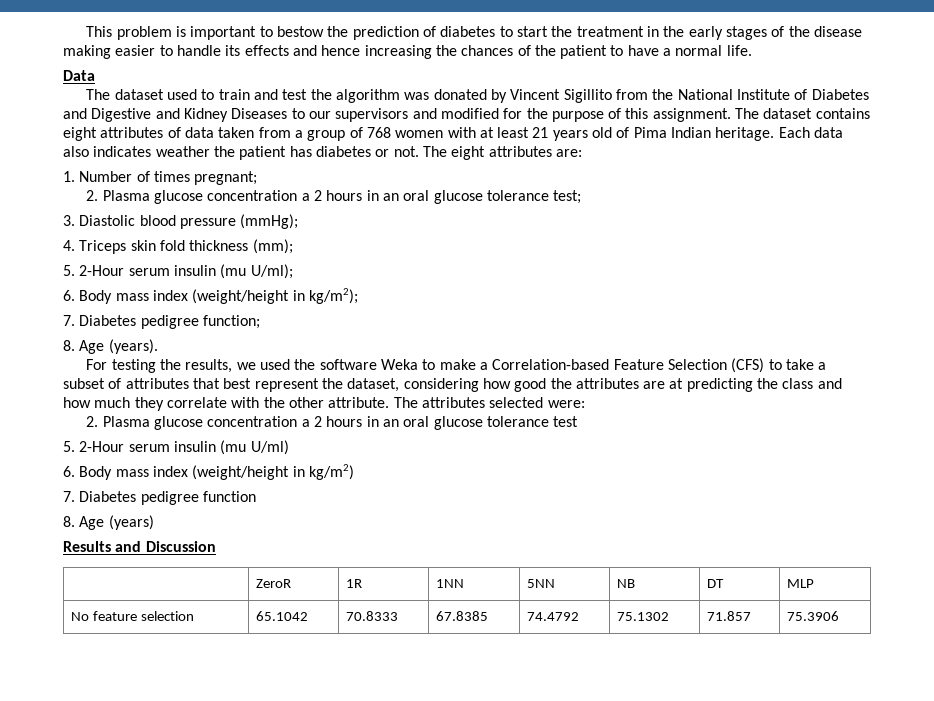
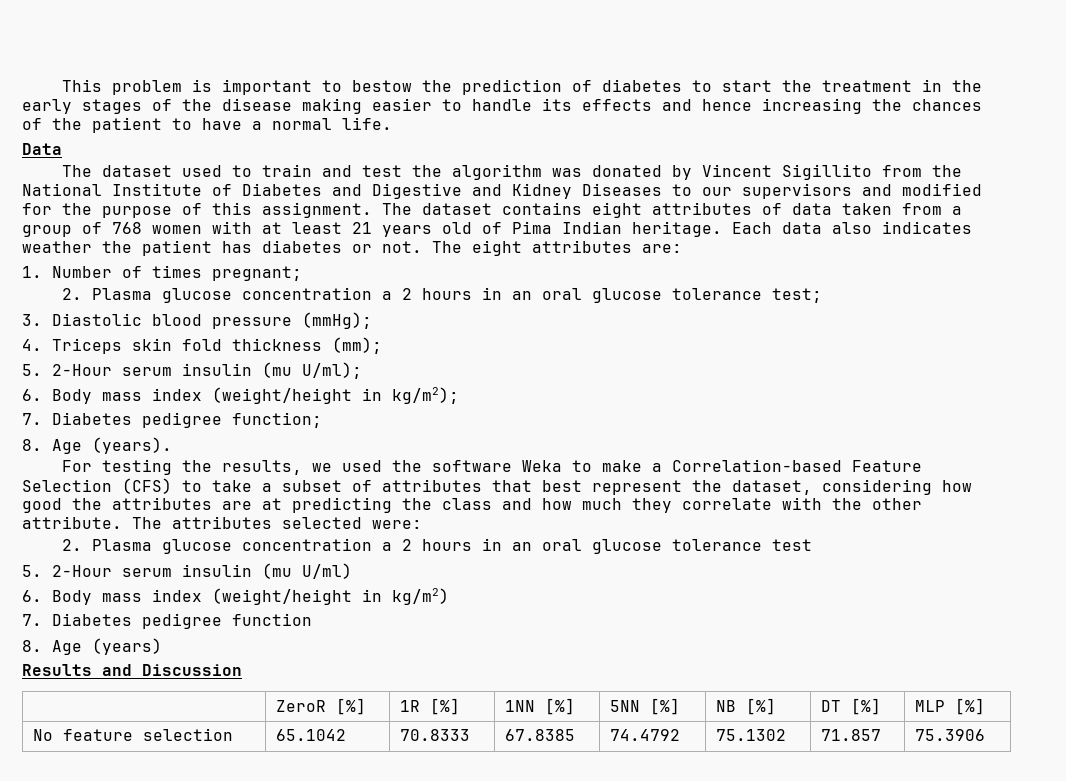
(292, 583) none -> [335,698,366,715] [%]
(363, 583) none -> [429,698,460,715] [%]
(465, 583) none -> [544,698,575,715] [%]
(556, 583) none -> [649,698,680,715] [%]
(636, 583) none -> [745,698,776,715] [%]
(725, 583) none -> [850,698,881,715] [%]
(815, 583) none -> [954,698,985,715] [%]

